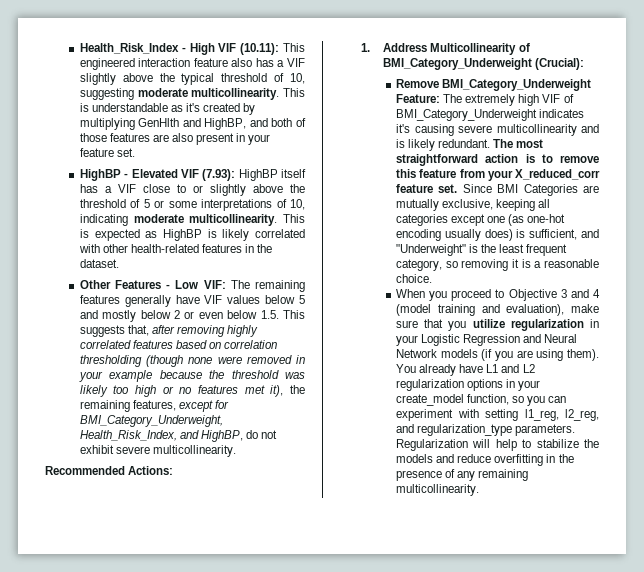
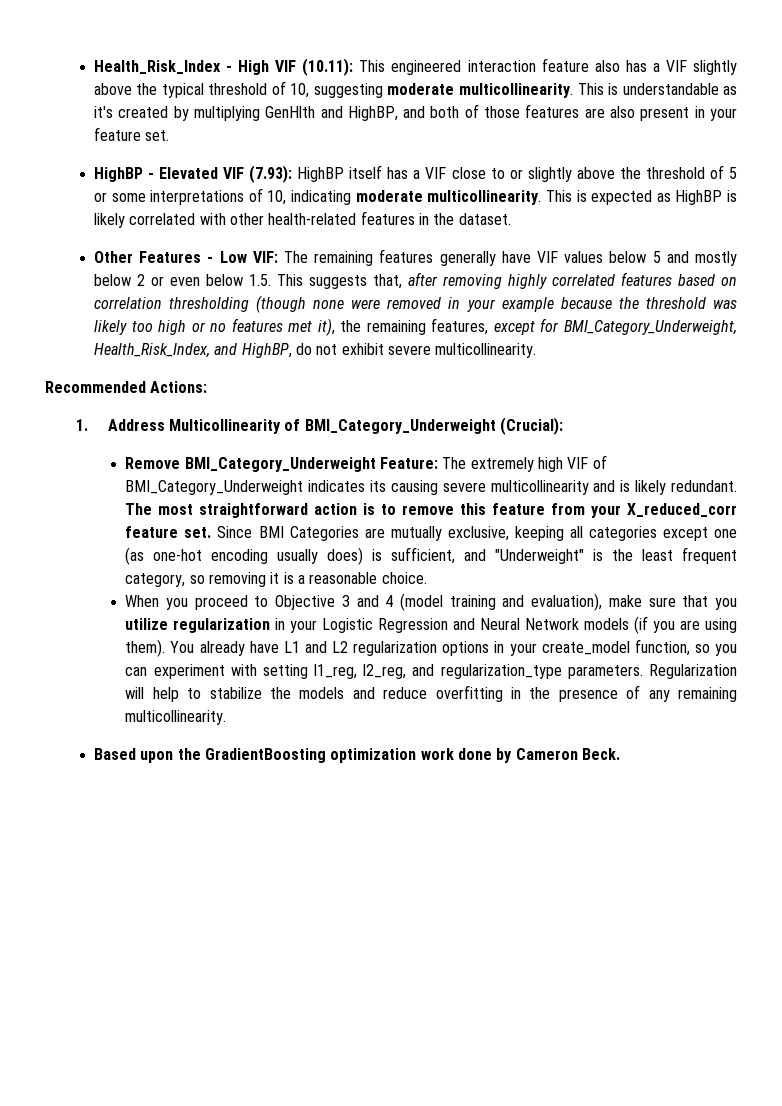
[396,124,411,133] it's -> [370,480,387,492] its
(480, 490) none -> [93,748,620,763] // Based upon the GradientBoosting optimization work done by Cameron Beck.

